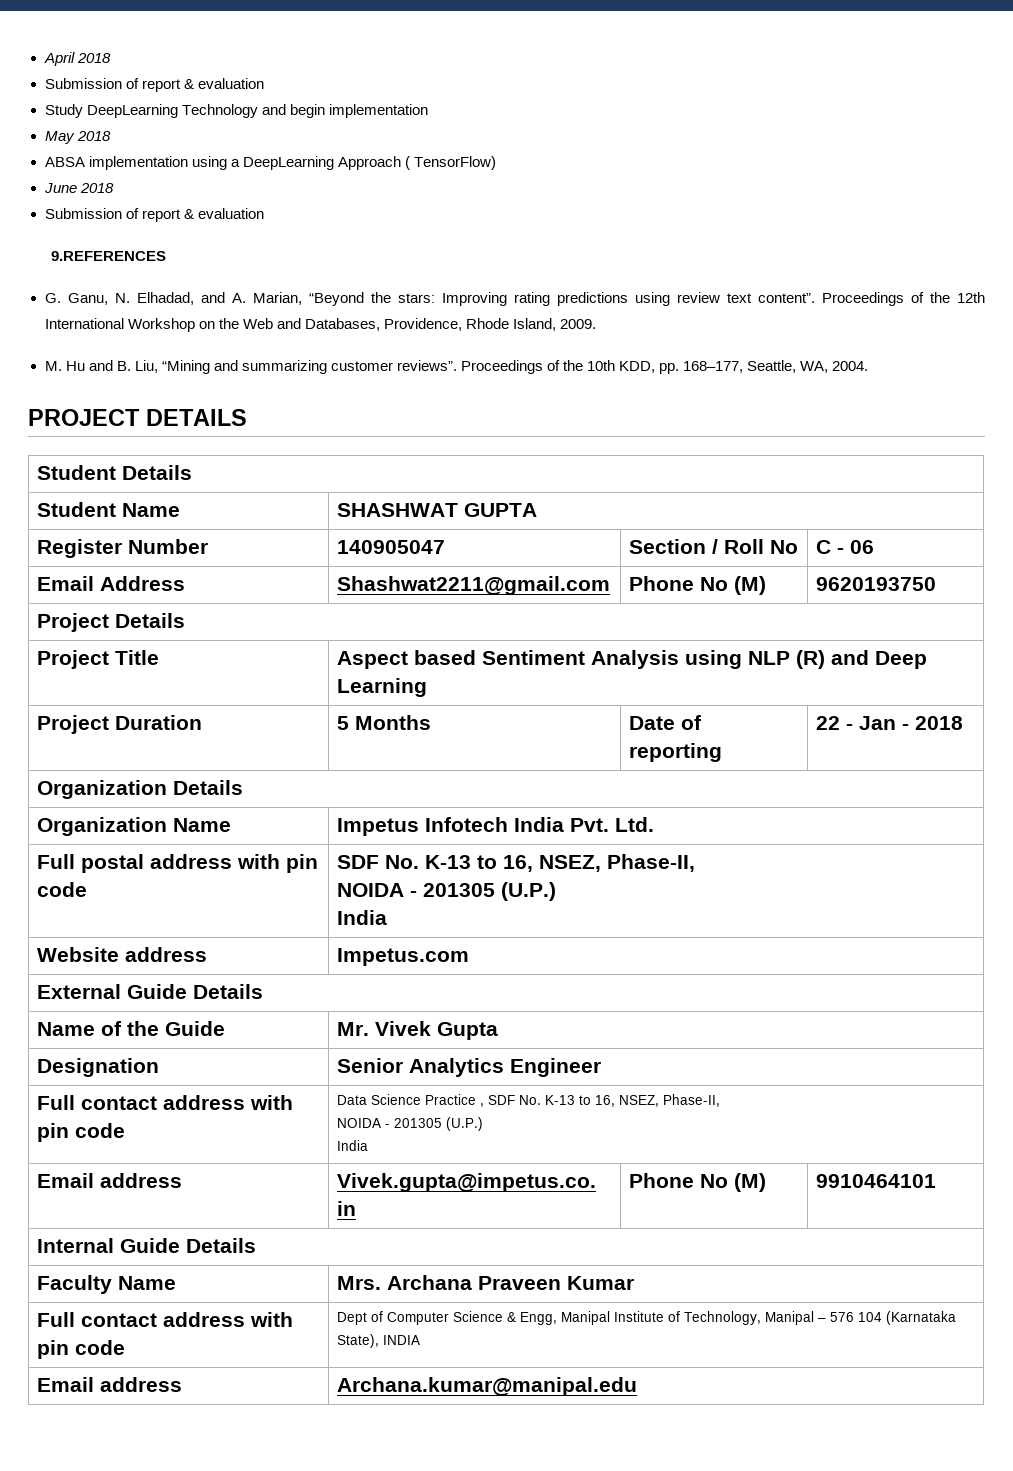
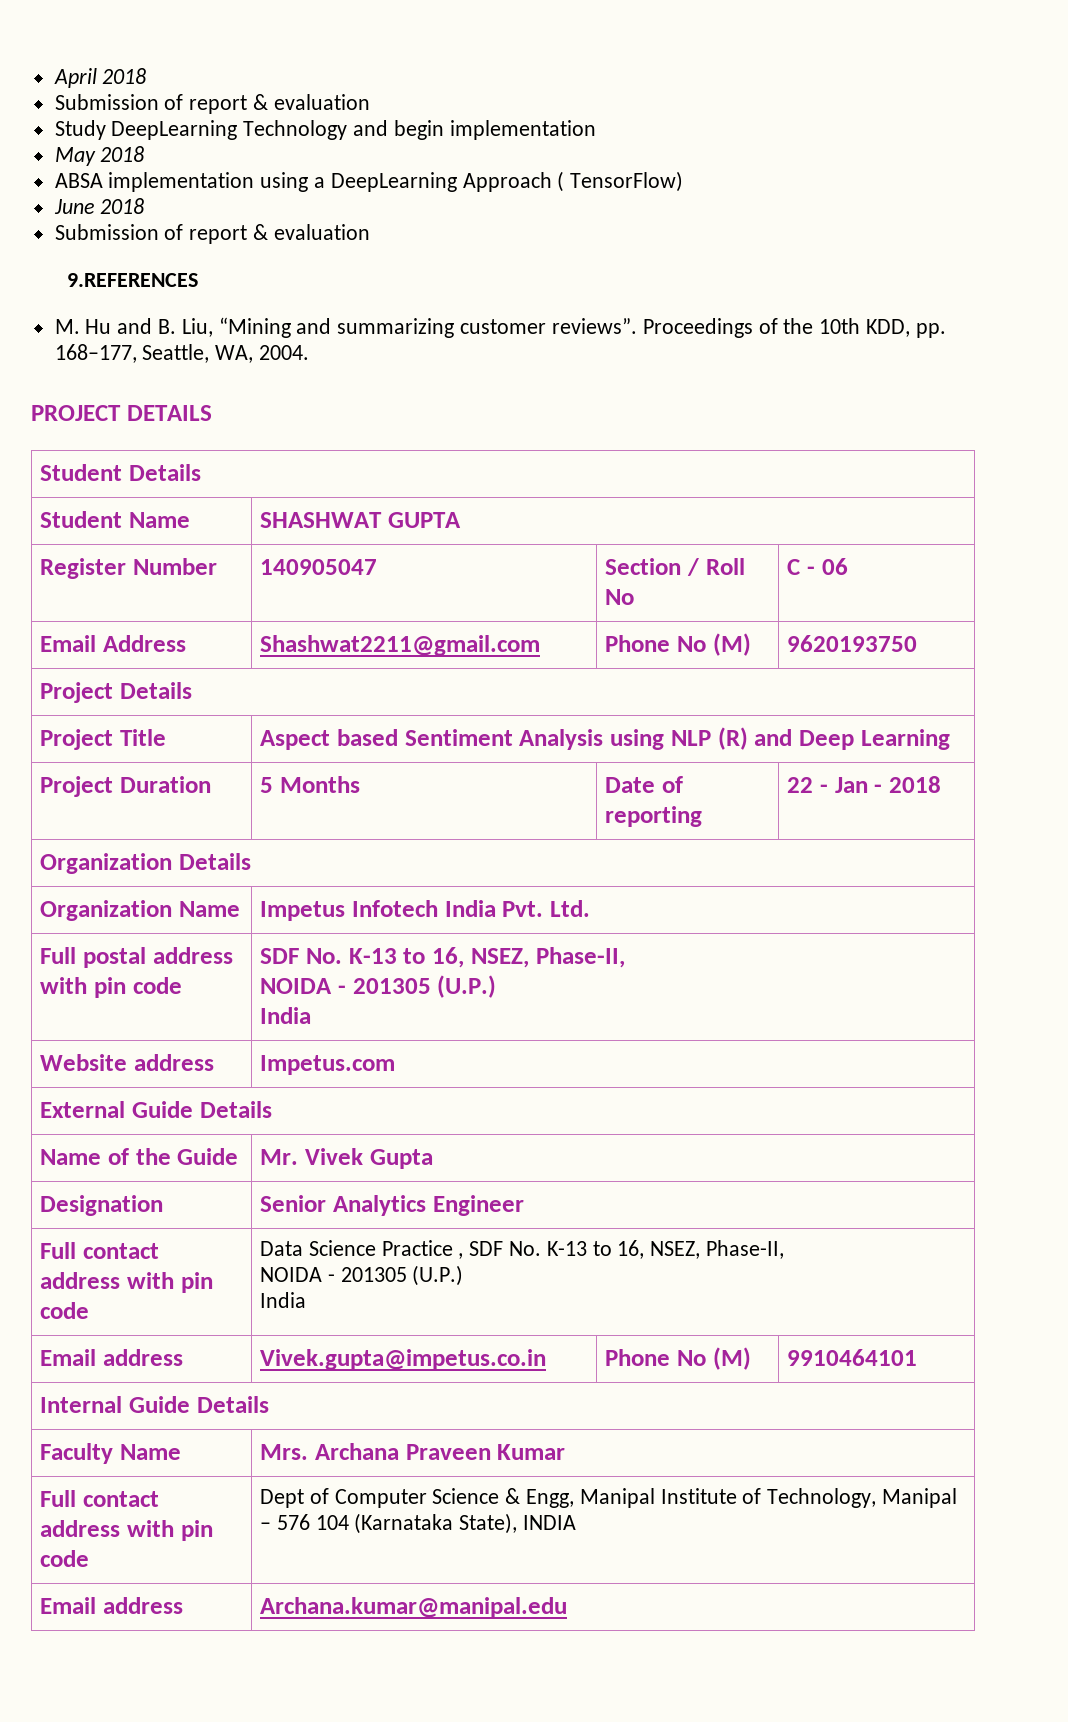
[44,292,985,306] [44,318,596,332] // G. Ganu, N. Elhadad, and A. Marian, “Beyond the stars: Improving rating predictions using review text content”. Proceedings of the 12th International Workshop on the Web and Databases, Providence, Rhode Island, 2009. -> (199, 280) none

